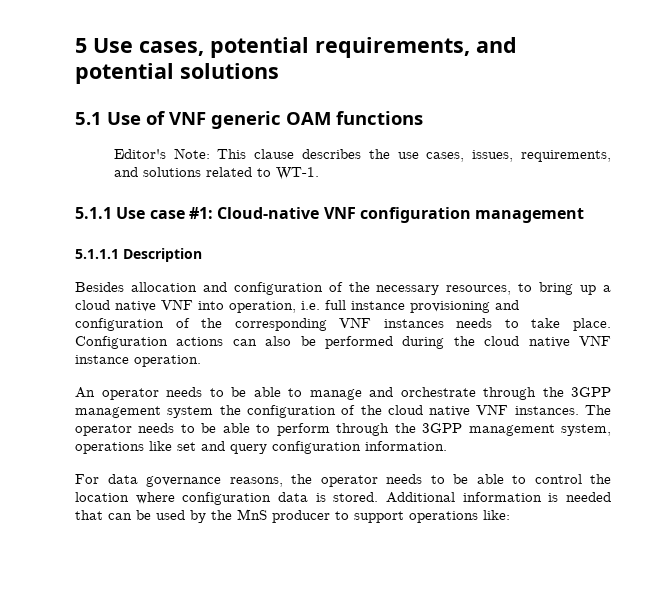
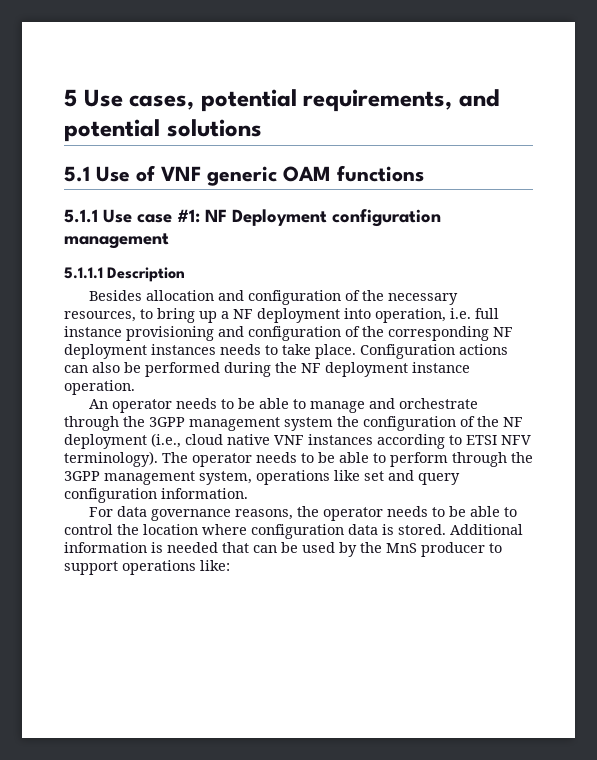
[113,148,612,162] [113,167,319,180] // Editor's Note: This clause describes the use cases, issues, requirements, and solutions related to WT-1. -> (424, 173) none
[217,207,356,219] Cloud-native VNF -> [205,209,327,226] NF Deployment
[75,299,193,312] cloud native VNF -> [233,308,340,323] NF deployment
[339,317,372,328] VNF -> [493,327,513,337] [64,344,147,359] NF deployment
[484,335,611,348] cloud native VNF -> [301,362,408,377] NF deployment
[387,404,579,417] cloud native VNF instances. -> [503,417,523,427] [64,433,531,449] [64,451,158,467] NF deployment (i.e., cloud native VNF instances according to ETSI NFV terminology).

